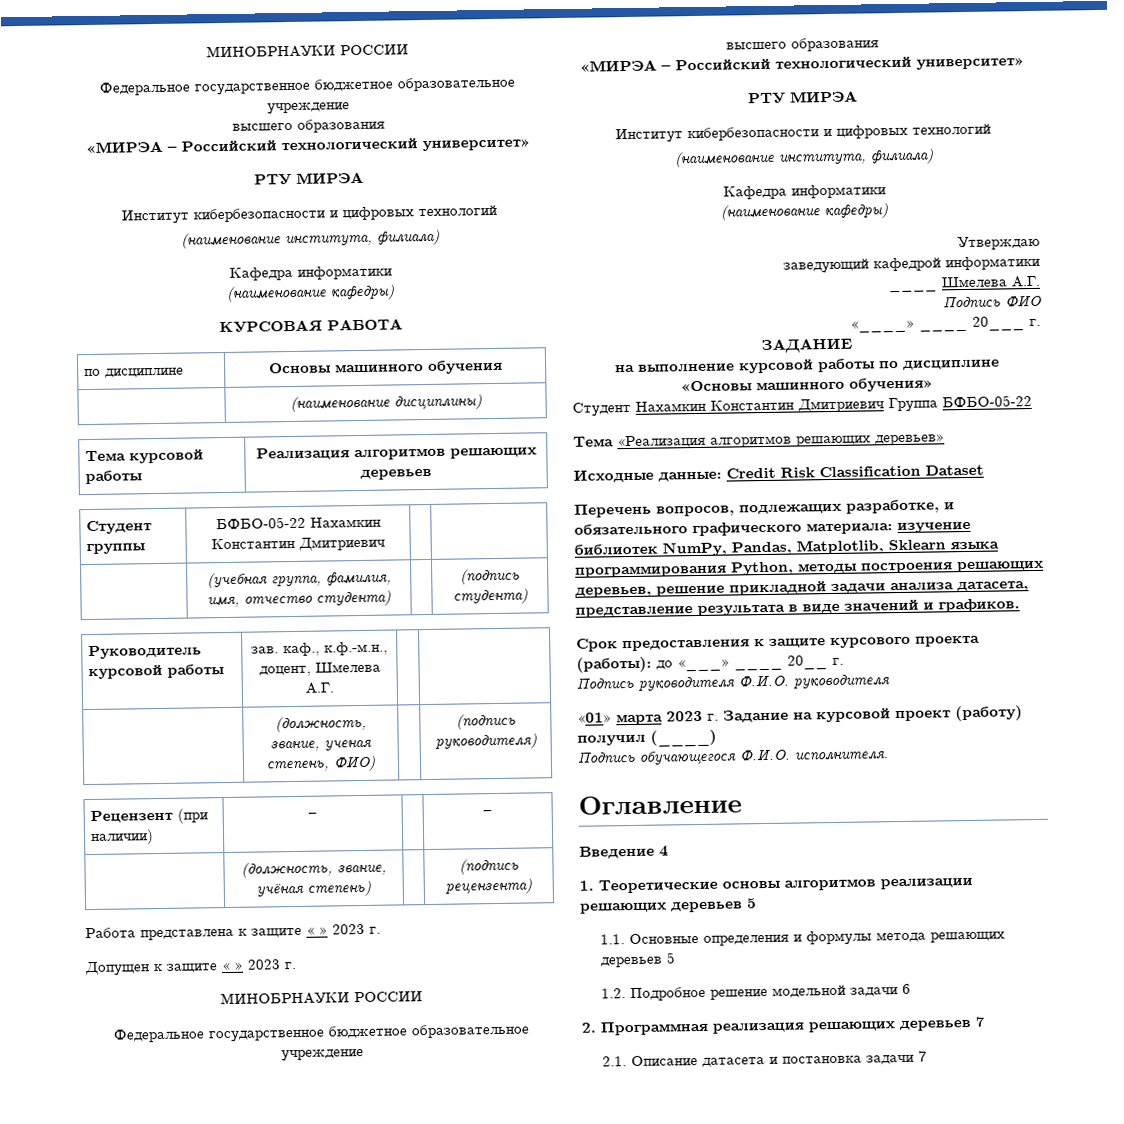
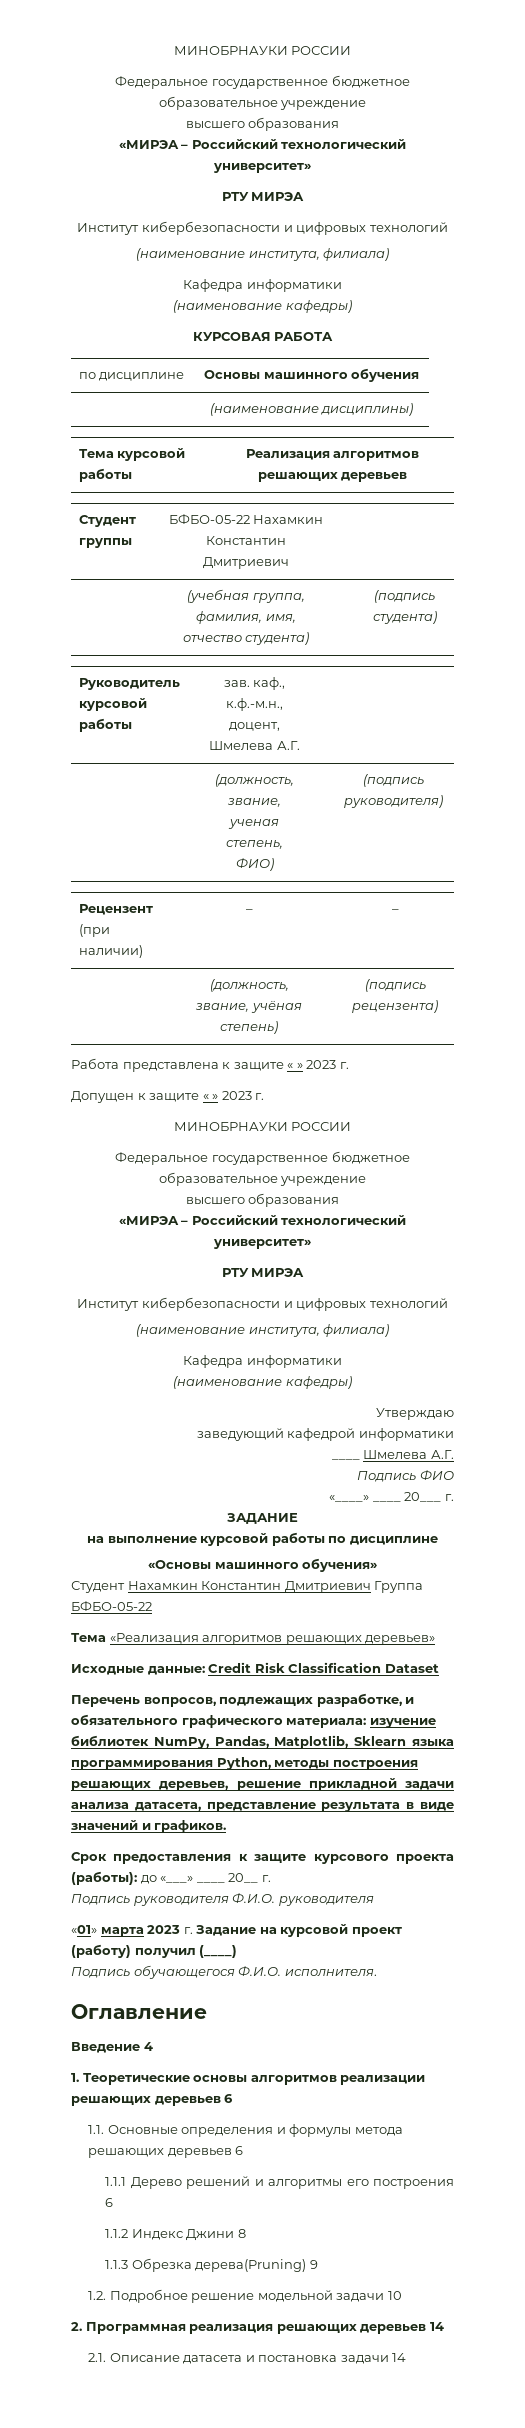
[747,898,757,909] 5 -> [224,2094,234,2103] 6
[666,952,676,964] 5 -> [235,2146,244,2155] [105,2176,455,2189] [105,2198,114,2207] [105,2229,246,2241] [105,2258,318,2272] 6 // 1.1.1 Дерево решений и алгоритмы его построения 6 // 1.1.2 Индекс Джини 8 // 1.1.3 Обрезка дерева(Pruning) 9
[902,983,912,994] 6 -> [387,2291,402,2300] 10
[975,1016,985,1027] 7 -> [429,2322,444,2331] 14
[918,1050,928,1062] 7 -> [392,2353,407,2362] 14

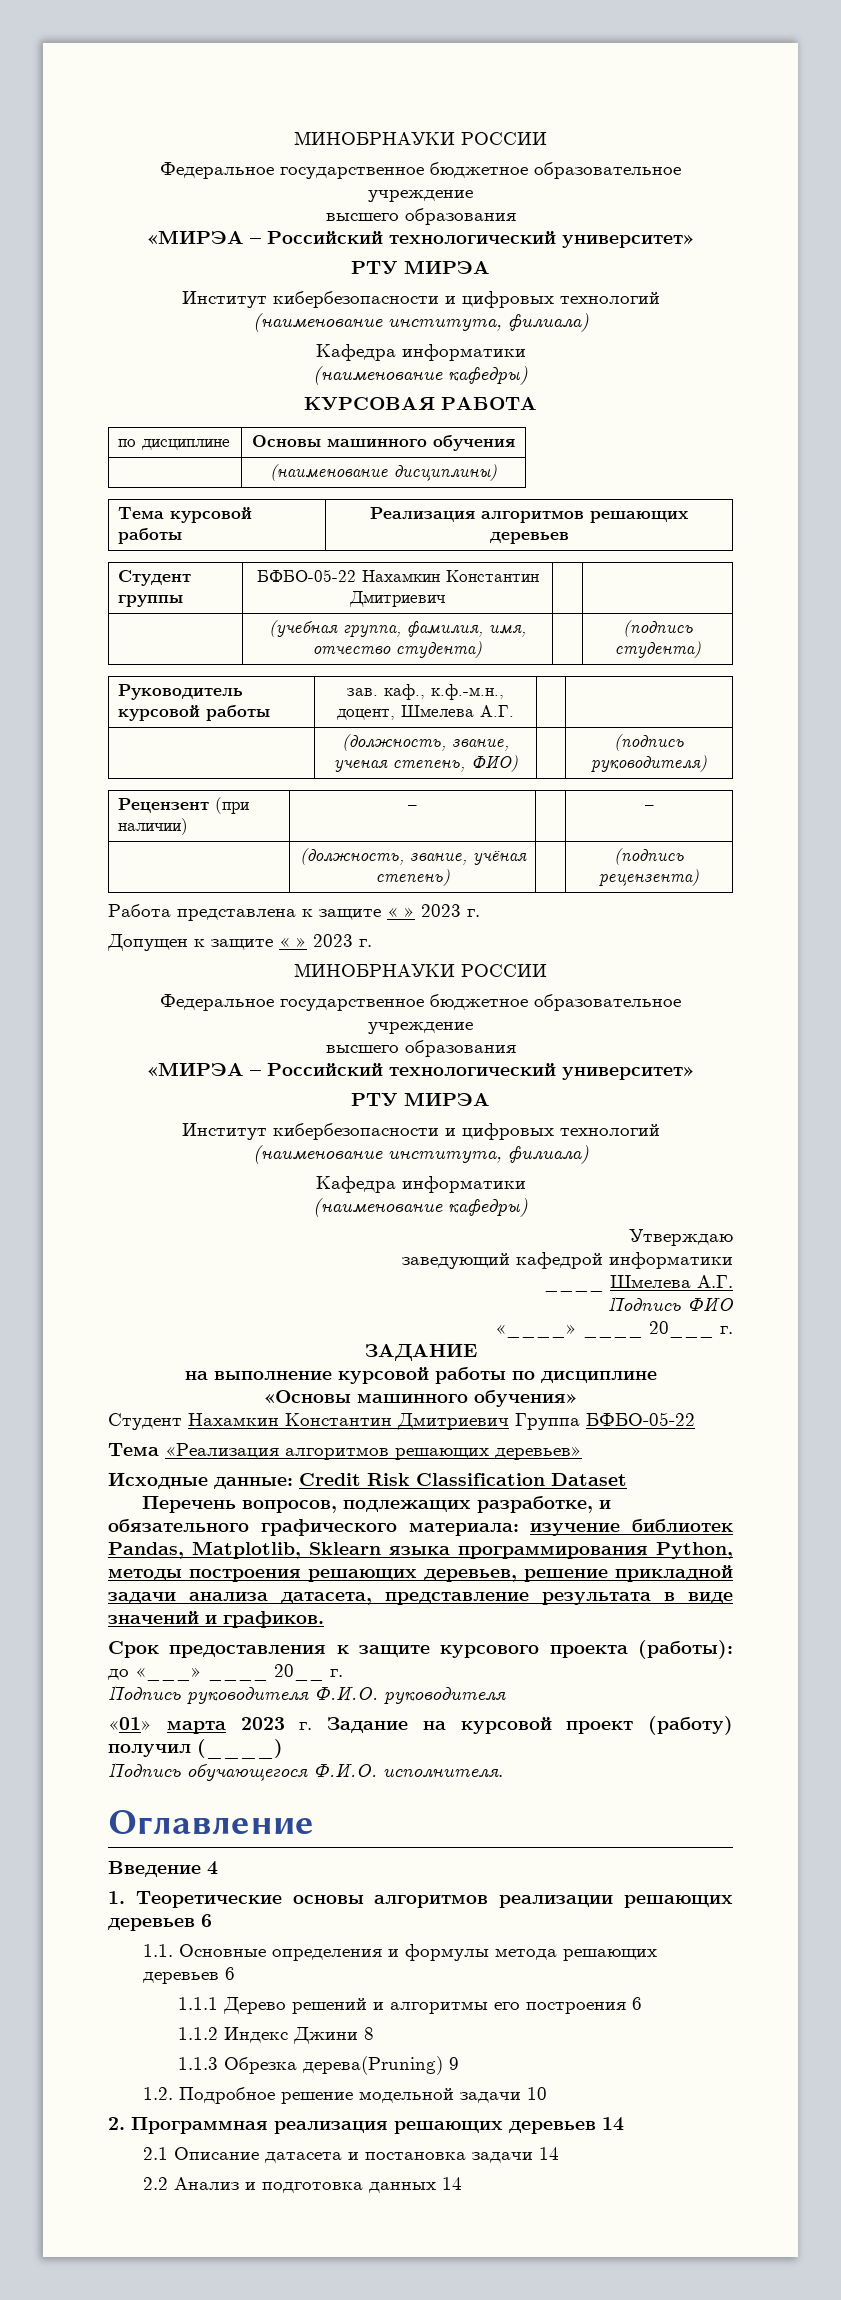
[153,1737,209,1749] NumPy, -> (733, 1525) none
[88,2353,107,2362] 2.1. -> [142,2147,168,2160] 2.1
(407, 2357) none -> [142,2177,462,2193] // 2.2 Анализ и подготовка данных 14

